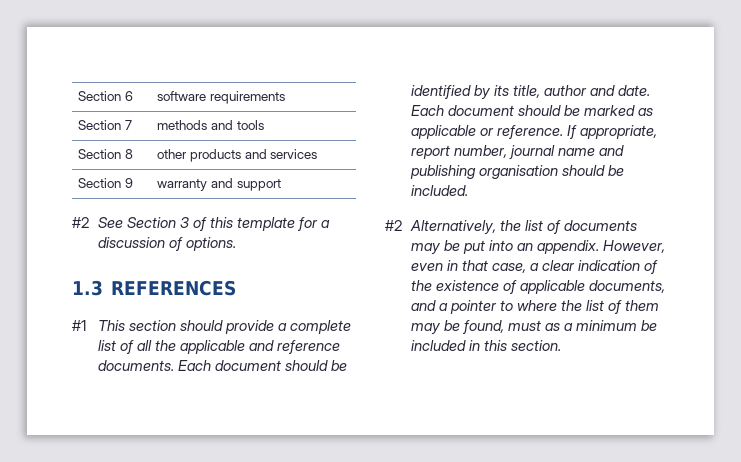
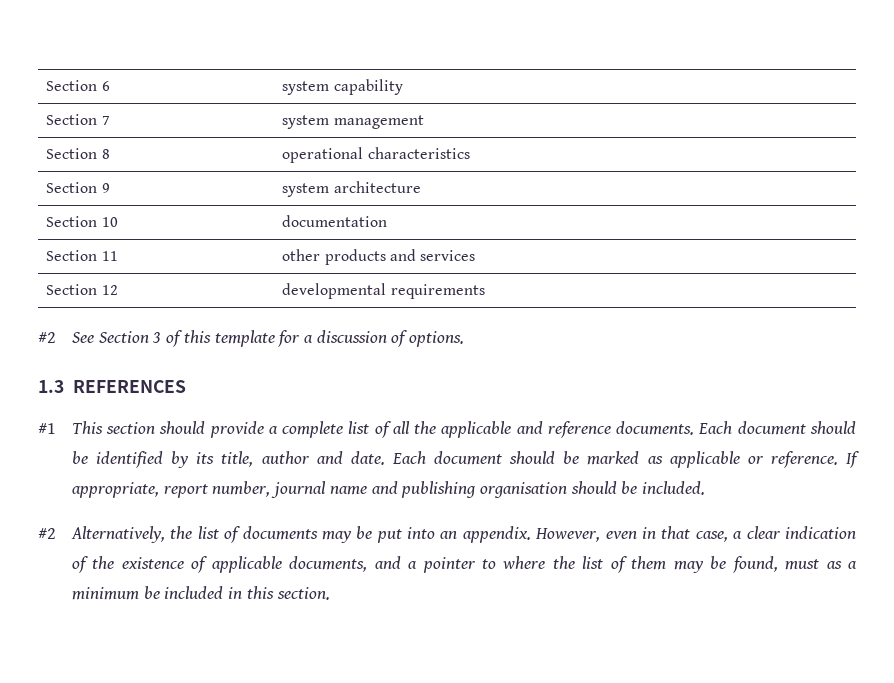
[157,91,286,104] software requirements -> [282,79,403,95] system capability
[157,120,264,130] methods and tools -> [282,115,424,129] system management
(134, 154) none -> [282,147,470,163] [46,182,110,193] [282,181,421,197] [46,216,118,227] [282,215,388,227] [46,250,118,261] | operational characteristics // Section 9 | system architecture // Section 10 | documentation // Section 11
[125,178,134,188] [157,178,281,191] 9 | warranty and support -> [101,285,118,295] [282,283,485,299] 12 | developmental requirements

